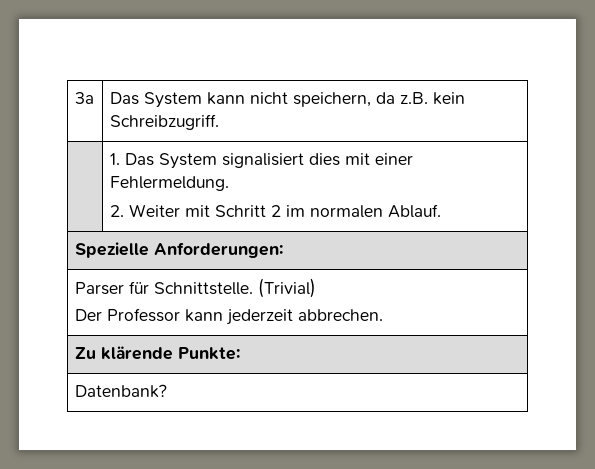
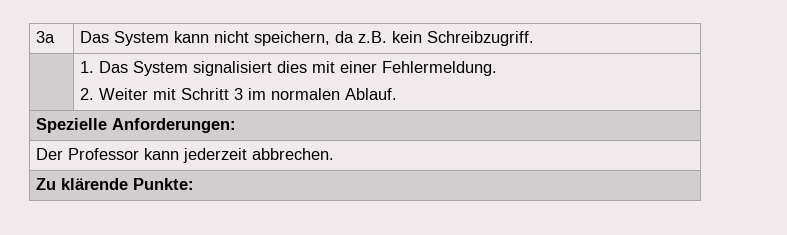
[270,205,281,217] 2 -> [234,88,244,100] 3
[74,278,316,298] Parser für Schnittstelle. (Trivial) // -> (237, 125) none
[74,384,167,398] // Datenbank? -> (195, 184) none

